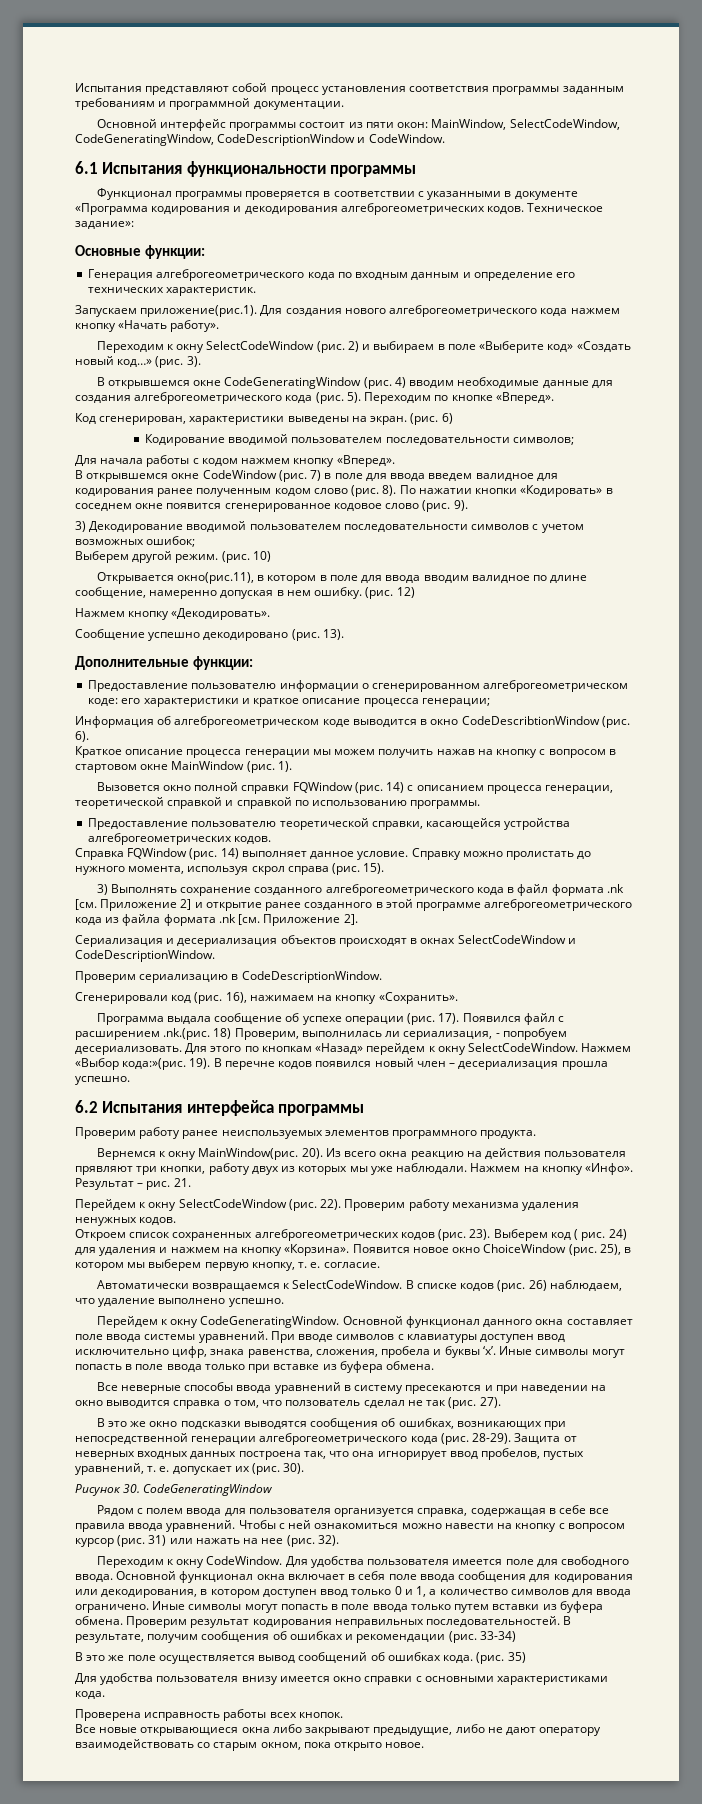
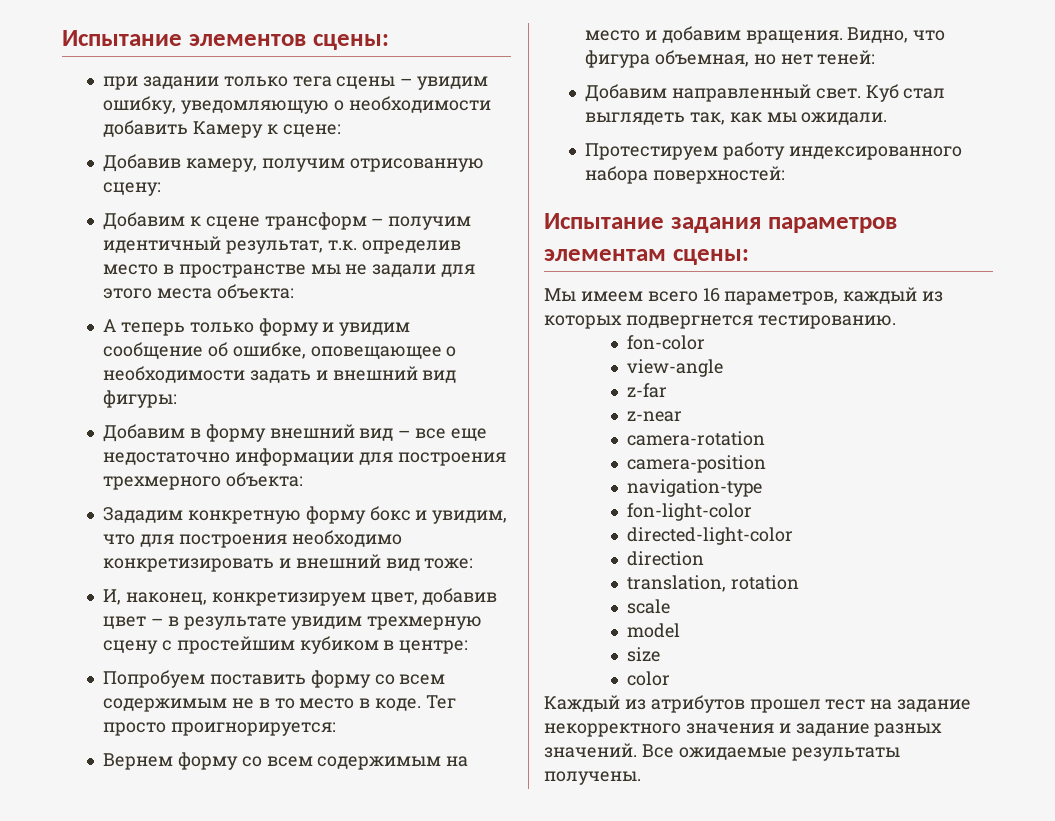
[75,83,624,95] [75,98,344,110] [96,119,620,131] [75,134,445,146] [75,161,417,177] [96,188,578,200] [75,203,604,215] [75,221,134,229] [75,245,205,259] [88,269,576,281] [88,287,257,296] [75,305,620,317] [75,320,220,332] [96,341,631,353] [75,356,201,368] [96,377,613,389] [75,392,554,404] [75,413,453,425] [144,434,574,446] [75,455,395,467] [75,470,558,482] [75,485,613,497] [75,500,468,512] [75,521,584,533] [75,536,196,547] [75,551,271,563] [96,572,588,584] [75,587,415,599] [75,608,271,620] [75,629,344,641] [75,656,253,670] [88,680,629,692] [88,698,490,707] [75,716,630,728] [75,731,89,742] [75,746,616,758] [75,761,292,773] [96,782,614,794] [75,797,481,809] [88,818,571,830] [88,833,272,845] [75,848,592,860] [75,863,385,875] [96,884,624,896] [75,899,633,911] [75,914,358,926] [75,935,576,947] [75,950,215,962] [75,971,382,983] [75,992,458,1004] [96,1013,565,1025] [75,1028,567,1040] [75,1043,632,1055] [75,1058,608,1070] [75,1076,130,1085] [75,1100,365,1116] [75,1127,537,1139] [96,1148,627,1160] [75,1163,634,1175] [75,1178,191,1190] [75,1199,580,1211] [75,1217,177,1226] [75,1229,627,1241] [75,1244,632,1256] [75,1259,380,1271] [96,1280,622,1292] [75,1298,284,1307] [96,1316,633,1328] [75,1331,566,1343] [75,1346,625,1358] [75,1361,435,1373] [96,1382,607,1394] [75,1397,501,1409] [96,1418,567,1430] [75,1433,577,1445] [75,1448,585,1460] [75,1463,305,1475] [75,1484,274,1496] [96,1505,610,1517] [75,1520,625,1532] [75,1535,339,1547] [96,1556,630,1568] [75,1571,633,1583] [75,1586,632,1598] [75,1601,603,1613] [75,1616,572,1628] [75,1631,516,1643] [75,1652,526,1664] [75,1673,609,1685] [75,1691,105,1699] [75,1709,343,1721] [75,1724,602,1736] [75,1739,425,1751] Испытания представляют собой процесс установления соответствия программы заданным требованиям и программной документации. // Основной интерфейс программы состоит из пяти окон: MainWindow, SelectCodeWindow, CodeGeneratingWindow, CodeDescriptionWindow и CodeWindow. // 6.1 Испытания функциональности программы // Функционал программы проверяется в соответствии с указанными в документе «Программа кодирования и декодирования алгеброгеометрических кодов. Техническое задание»: // Основные функции: // Генерация алгеброгеометрического кода по входным данным и определение его технических характеристик. // Запускаем приложение(рис.1). Для создания нового алгеброгеометрического кода нажмем кнопку «Начать работу». // Переходим к окну SelectCodeWindow (рис. 2) и выбираем в поле «Выберите код» «Создать новый код…» (рис. 3). // В открывшемся окне CodeGeneratingWindow (рис. 4) вводим необходимые данные для создания алгеброгеометрического кода (рис. 5). Переходим по кнопке «Вперед». // Код сгенерирован, характеристики выведены на экран. (рис. 6) // Кодирование вводимой пользователем последовательности символов; // Для начала работы с кодом нажмем кнопку «Вперед». // В открывшемся окне СodeWindow (рис. 7) в поле для ввода введем валидное для кодирования ранее полученным кодом слово (рис. 8). По нажатии кнопки «Кодировать» в соседнем окне появится сгенерированное кодовое слово (рис. 9). // 3) Декодирование вводимой пользователем последовательности символов с учетом возможных ошибок; // Выберем другой режим. (рис. 10) // Открывается окно(рис.11), в котором в поле для ввода вводим валидное по длине сообщение, намеренно допуская в нем ошибку. (рис. 12) // Нажмем кнопку «Декодировать». // Сообщение успешно декодировано (рис. 13). // Дополнительные функции: // Предоставление пользователю информации о сгенерированном алгеброгеометрическом коде: его характеристики и краткое описание процесса генерации; // Информация об алгеброгеометрическом коде выводится в окно CodeDescribtionWindow (рис. 6). // Краткое описание процесса генерации мы можем получить нажав на кнопку с вопросом в стартовом окне MainWindow (рис. 1). // Вызовется окно полной справки FQWindow (рис. 14) с описанием процесса генерации, теоретической справкой и справкой по использованию программы. // Предоставление пользователю теоретической справки, касающейся устройства алгеброгеометрических кодов. // Справка FQWindow (рис. 14) выполняет данное условие. Справку можно пролистать до нужного момента, используя скрол справа (рис. 15). // 3) Выполнять сохранение созданного алгеброгеометрического кода в файл формата .nk [см. Приложение 2] и открытие ранее созданного в этой программе алгеброгеометрического кода из файла формата .nk [см. Приложение 2]. // Сериализация и десериализация объектов происходят в окнах SelectCodeWindow и CodeDescriptionWindow. // Проверим сериализацию в CodeDescriptionWindow. // Сгенерировали код (рис. 16), нажимаем на кнопку «Сохранить». // Программа выдала сообщение об успехе операции (рис. 17). Появился файл с расширением .nk.(рис. 18) Проверим, выполнилась ли сериализация, - попробуем десериализовать. Для этого по кнопкам «Назад» перейдем к окну SelectCodeWindow. Нажмем «Выбор кода:»(рис. 19). В перечне кодов появился новый член – десериализация прошла успешно. // 6.2 Испытания интерфейса программы // Проверим работу ранее неиспользуемых элементов программного продукта. // Вернемся к окну MainWindow(рис. 20). Из всего окна реакцию на действия пользователя прявляют три кнопки, работу двух из которых мы уже наблюдали. Нажмем на кнопку «Инфо». Результат – рис. 21. // Перейдем к окну SelectCodeWindow (рис. 22). Проверим работу механизма удаления ненужных кодов. // Откроем список сохраненных алгеброгеометрических кодов (рис. 23). Выберем код ( рис. 24) для удаления и нажмем на кнопку «Корзина». Появится новое окно ChoiceWindow (рис. 25), в котором мы выберем первую кнопку, т. е. согласие. // Автоматически возвращаемся к SelectCodeWindow. В списке кодов (рис. 26) наблюдаем, что удаление выполнено успешно. // Перейдем к окну CodeGeneratingWindow. Основной функционал данного окна составляет поле ввода системы уравнений. При вводе символов с клавиатуры доступен ввод исключительно цифр, знака равенства, сложения, пробела и буквы ‘х’. Иные символы могут попасть в поле ввода только при вставке из буфера обмена. // Все неверные способы ввода уравнений в систему пресекаются и при наведении на окно выводится справка о том, что ползователь сделал не так (рис. 27). // В это же окно подсказки выводятся сообщения об ошибках, возникающих при непосредственной генерации алгеброгеометрического кода (рис. 28-29). Защита от неверных входных данных построена так, что она игнорирует ввод пробелов, пустых уравнений, т. е. допускает их (рис. 30). // Рисунок 30. CodeGeneratingWindow // Рядом с полем ввода для пользователя организуется справка, содержащая в себе все правила ввода уравнений. Чтобы с ней ознакомиться можно навести на кнопку с вопросом курсор (рис. 31) или нажать на нее (рис. 32). // Переходим к окну CodeWindow. Для удобства пользователя имеется поле для свободного ввода. Основной функционал окна включает в себя поле ввода сообщения для кодирования или декодирования, в котором доступен ввод только 0 и 1, а количество символов для ввода ограничено. Иные символы могут попасть в поле ввода только путем вставки из буфера обмена. Проверим результат кодирования неправильных последовательностей. В результате, получим сообщения об ошибках и рекомендации (рис. 33-34) // В это же поле осуществляется вывод сообщений об ошибках кода. (рис. 35) // Для удобства пользователя внизу имеется окно справки с основными характеристиками кода. // Проверена исправность работы всех кнопок. // Все новые открывающиеся окна либо закрывают предыдущие, либо не дают оператору взаимодействовать со старым окном, пока открыто новое. -> [62,30,389,50] [102,76,489,90] [102,96,491,114] [102,120,341,138] [102,154,484,172] [102,182,161,196] [102,212,472,230] [102,236,461,254] [102,264,476,278] [102,284,294,299] [102,318,411,336] [102,342,457,359] [102,366,457,383] [102,390,177,408] [102,424,487,442] [102,448,506,466] [102,472,303,490] [102,506,508,524] [102,530,402,548] [102,554,474,572] [102,588,498,606] [102,616,483,630] [102,636,469,654] [102,670,446,688] [102,695,456,712] [102,722,336,736] [102,752,469,770] [584,26,946,44] [584,50,876,68] [584,84,946,102] [584,112,888,125] [584,142,962,160] [584,166,785,184] [544,213,897,233] [544,249,749,265] [544,287,944,305] [544,315,896,329] [627,335,706,350] [627,359,724,377] [627,383,668,398] [627,411,683,422] [627,431,766,446] [627,455,767,473] [627,479,763,497] [627,503,753,521] [627,527,794,545] [627,551,705,566] [627,575,800,592] [627,599,671,614] [627,623,681,638] [627,647,661,662] [627,671,671,686] [544,695,972,713] [544,723,943,737] [544,743,900,761] [544,771,641,785] Испытание элементов сцены: // при задании только тега сцены – увидим ошибку, уведомляющую о необходимости добавить Камеру к сцене: // Добавив камеру, получим отрисованную сцену: // Добавим к сцене трансформ – получим идентичный результат, т.к. определив место в пространстве мы не задали для этого места объекта: // А теперь только форму и увидим сообщение об ошибке, оповещающее о необходимости задать и внешний вид фигуры: // Добавим в форму внешний вид – все еще недостаточно информации для построения трехмерного объекта: // Зададим конкретную форму бокс и увидим, что для построения необходимо конкретизировать и внешний вид тоже: // И, наконец, конкретизируем цвет, добавив цвет – в результате увидим трехмерную сцену с простейшим кубиком в центре: // Попробуем поставить форму со всем содержимым не в то место в коде. Тег просто проигнорируется: // Вернем форму со всем содержимым на место и добавим вращения. Видно, что фигура объемная, но нет теней: // Добавим направленный свет. Куб стал выглядеть так, как мы ожидали. // Протестируем работу индексированного набора поверхностей: // Испытание задания параметров элементам сцены: // Мы имеем всего 16 параметров, каждый из которых подвергнется тестированию. // fon-color // view-angle // z-far // z-near // camera-rotation // camera-position // navigation-type // fon-light-color // directed-light-color // direction // translation, rotation // scale // model // size // color // Каждый из атрибутов прошел тест на задание некорректного значения и задание разных значений. Все ожидаемые результаты получены.

